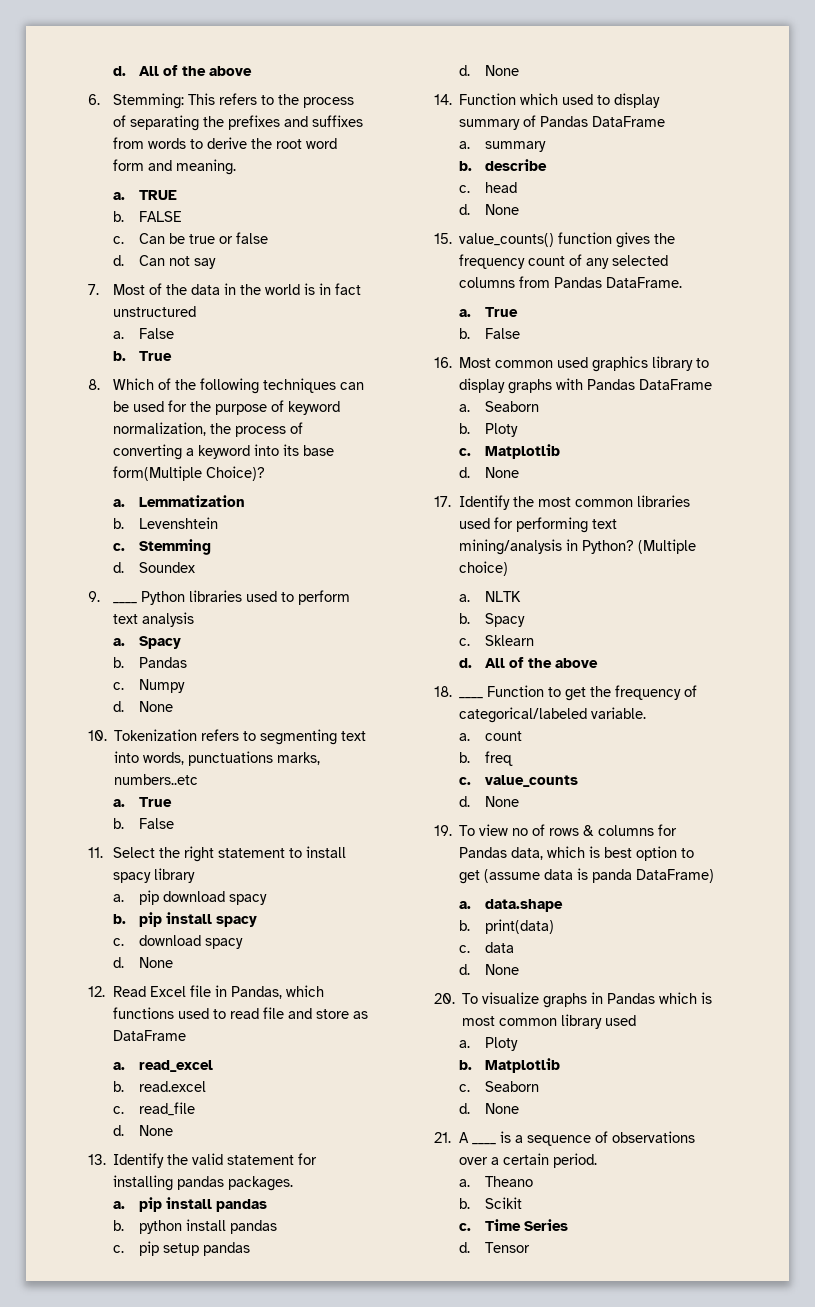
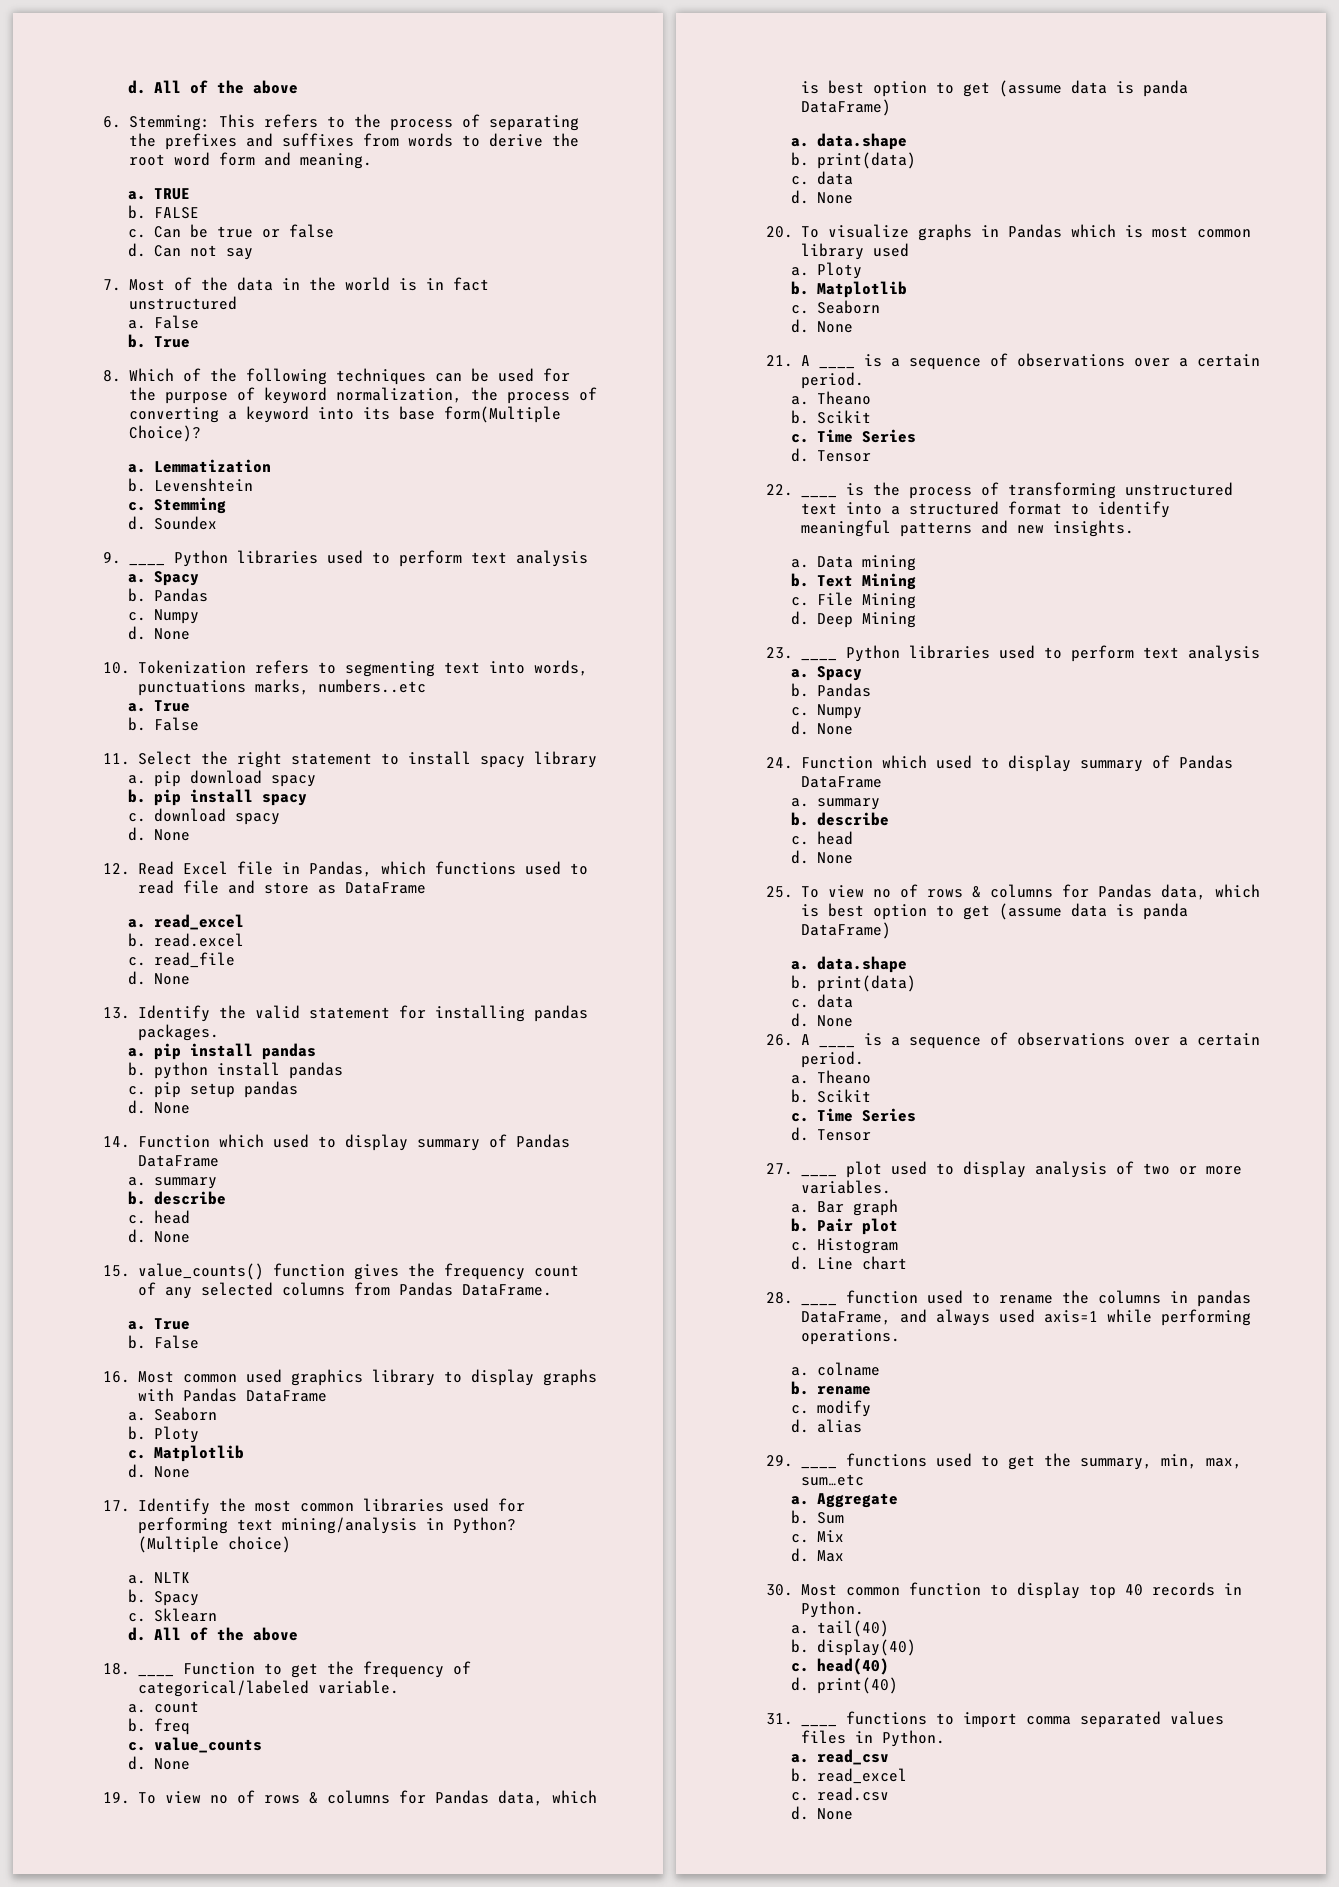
(530, 1247) none -> [766,482,1233,499] [800,501,1170,518] [800,520,1134,537] [791,555,917,571] [791,573,917,590] [791,592,917,609] [791,611,917,628] [766,645,1260,662] [791,666,863,681] [791,683,872,697] [791,704,863,719] [791,721,854,735] [766,755,1233,772] [800,776,882,788] [791,798,881,810] [791,812,890,826] [791,831,854,845] [791,850,854,864] [766,884,1260,900] [800,903,1188,920] [800,922,891,939] [791,956,908,973] [791,975,917,992] [791,994,854,1008] [791,1013,854,1027] [766,1034,810,1046] [818,1032,1260,1049] [800,1051,864,1068] [791,1070,872,1084] [791,1089,872,1103] [791,1108,917,1122] [791,1127,872,1141] [766,1161,1242,1178] [800,1180,891,1194] [791,1199,899,1216] [791,1218,899,1235] [791,1238,899,1254] [791,1256,908,1270] [766,1290,1251,1307] [800,1309,1251,1326] [800,1329,900,1345] [791,1362,881,1376] [791,1381,872,1395] [791,1400,872,1417] [791,1419,863,1433] [766,1453,1242,1470] [800,1474,864,1486] [791,1493,899,1508] [791,1510,845,1524] [791,1530,845,1543] [791,1548,845,1562] [766,1582,1242,1599] [800,1601,864,1618] [791,1620,890,1637] [791,1639,917,1656] [791,1658,890,1675] [791,1677,899,1694] [766,1711,1224,1728] [800,1730,945,1747] [791,1749,890,1765] [791,1768,908,1784] [791,1787,890,1801] [791,1806,854,1820] // 22. ____ is the process of transforming unstructured text into a structured format to identify meaningful patterns and new insights. // a. Data mining // b. Text Mining // c. File Mining // d. Deep Mining // 23. ____ Python libraries used to perform text analysis // a. Spacy // b. Pandas // c. Numpy // d. None // 24. Function which used to display summary of Pandas DataFrame // a. summary // b. describe // c. head // d. None // 25. To view no of rows & columns for Pandas data, which is best option to get (assume data is panda DataFrame) // a. data.shape // b. print(data) // c. data // d. None // 26. A ____ is a sequence of observations over a certain period. // a. Theano // b. Scikit // c. Time Series // d. Tensor // 27. ____ plot used to display analysis of two or more variables. // a. Bar graph // b. Pair plot // c. Histogram // d. Line chart // 28. ____ function used to rename the columns in pandas DataFrame, and always used axis=1 while performing operations. // a. colname // b. rename // c. modify // d. alias // 29. ____ functions used to get the summary, min, max, sum…etc // a. Aggregate // b. Sum // c. Mix // d. Max // 30. Most common function to display top 40 records in Python. // a. tail(40) // b. display(40) // c. head(40) // d. print(40) // 31. ____ functions to import comma separated values files in Python. // a. read_csv // b. read_excel // c. read.csv // d. None

